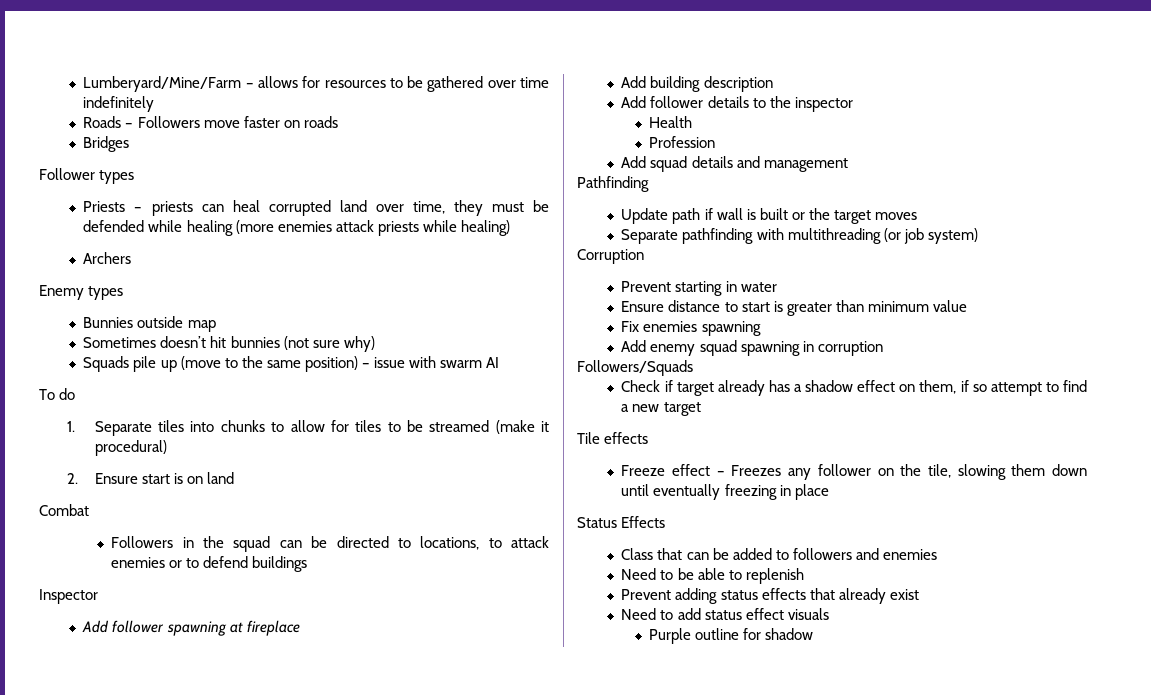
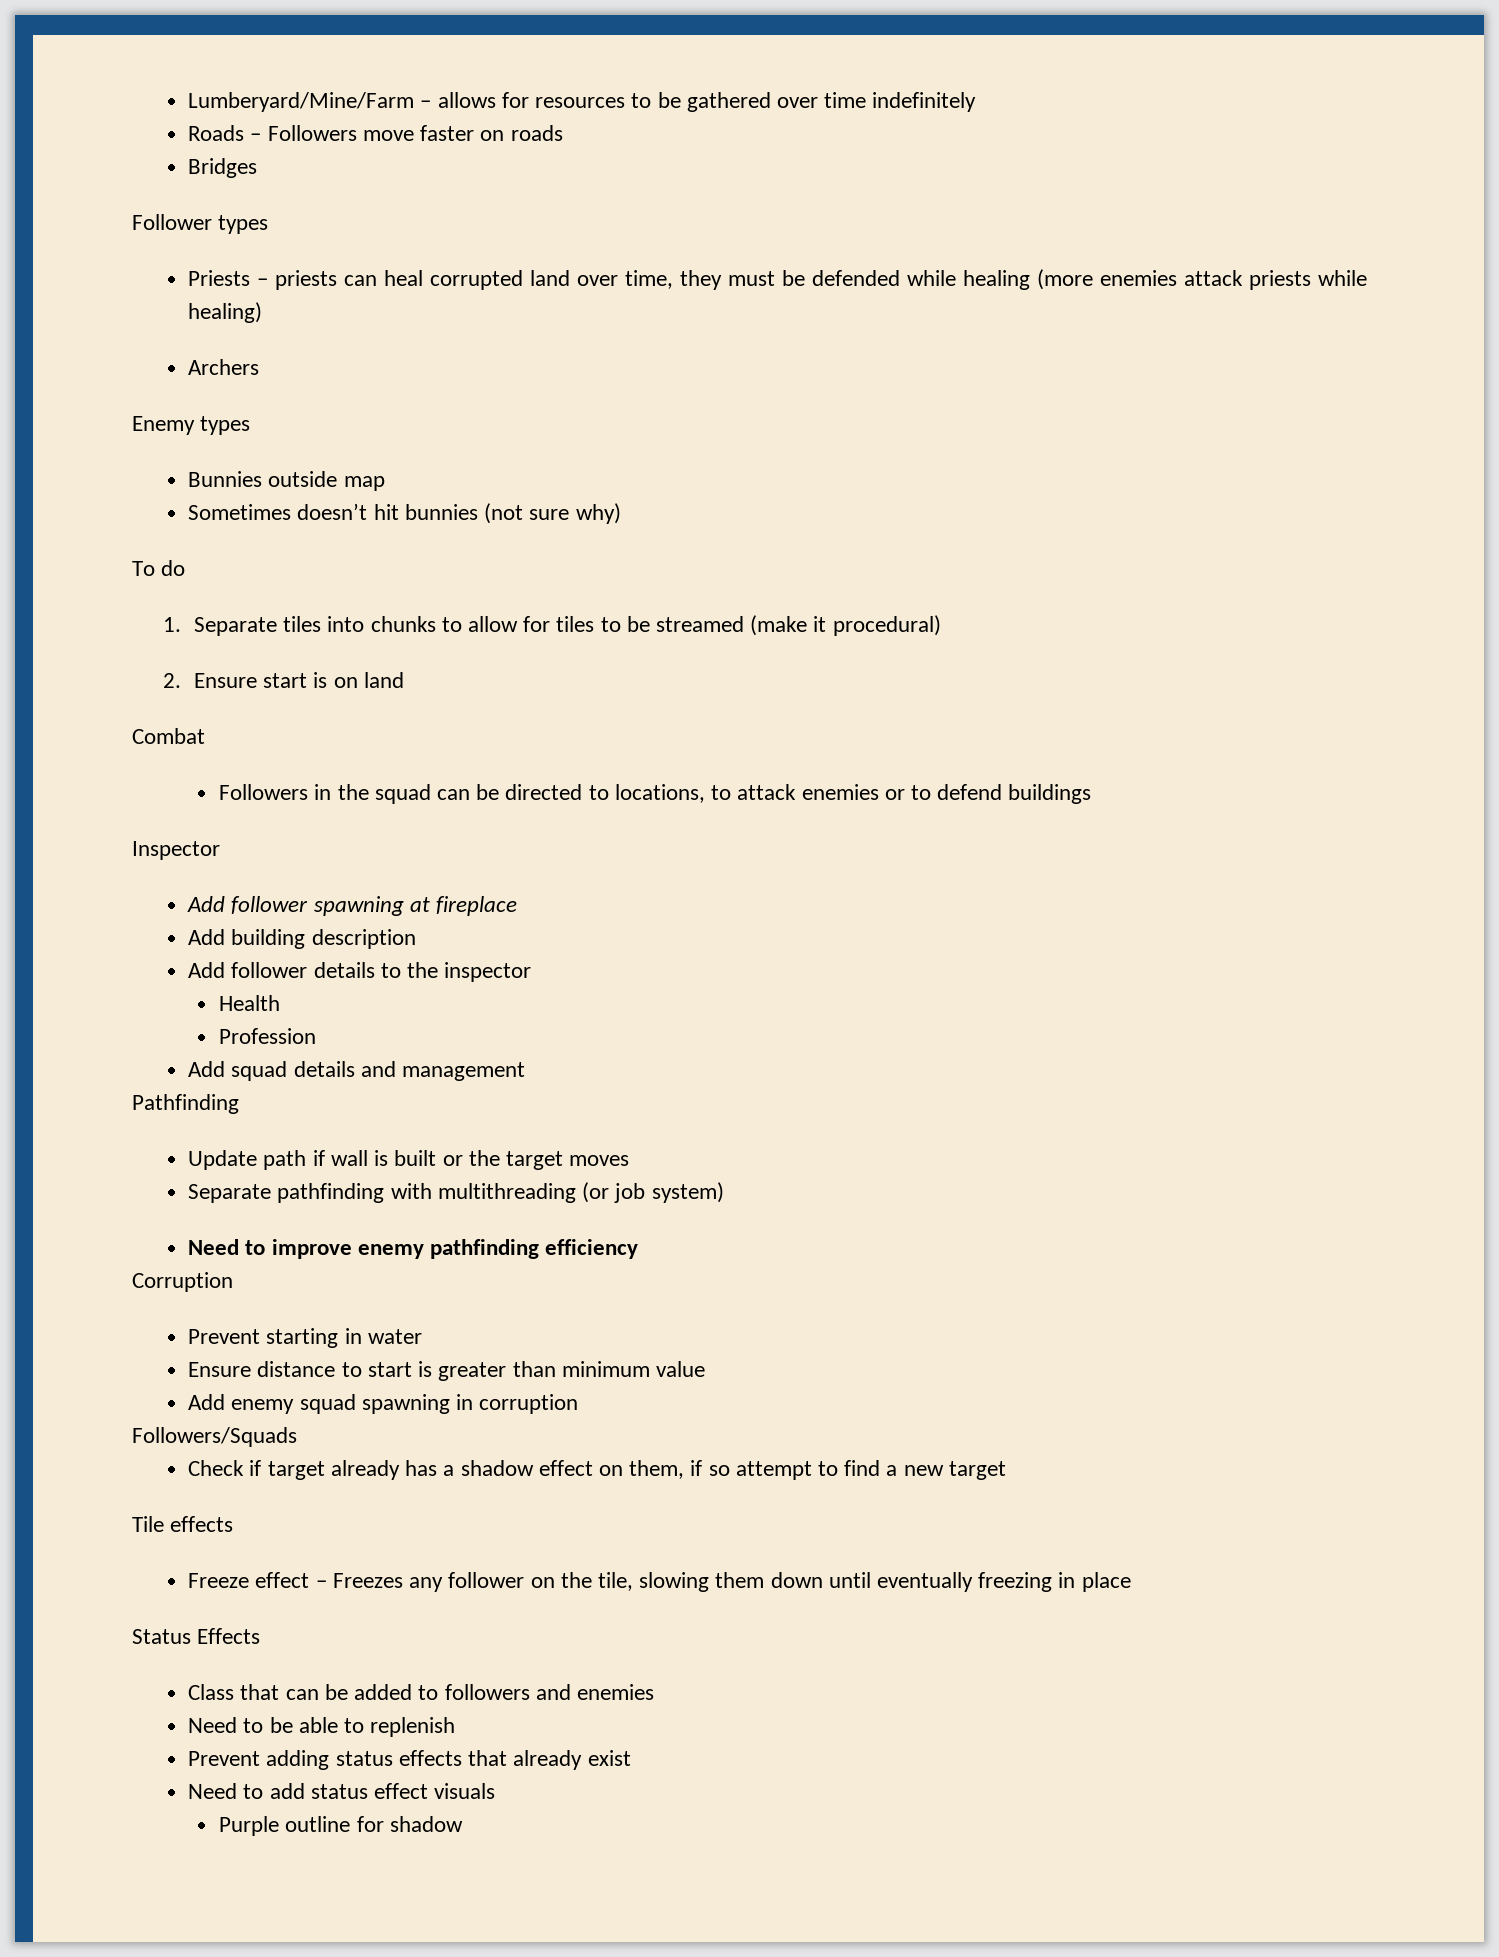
[83,356,499,372] // Squads pile up (move to the same position) – issue with swarm AI -> (621, 513) none
(978, 236) none -> [188,1239,639,1259] // Need to improve enemy pathfinding efficiency
[621,321,761,336] // Fix enemies spawning -> (705, 1369) none

